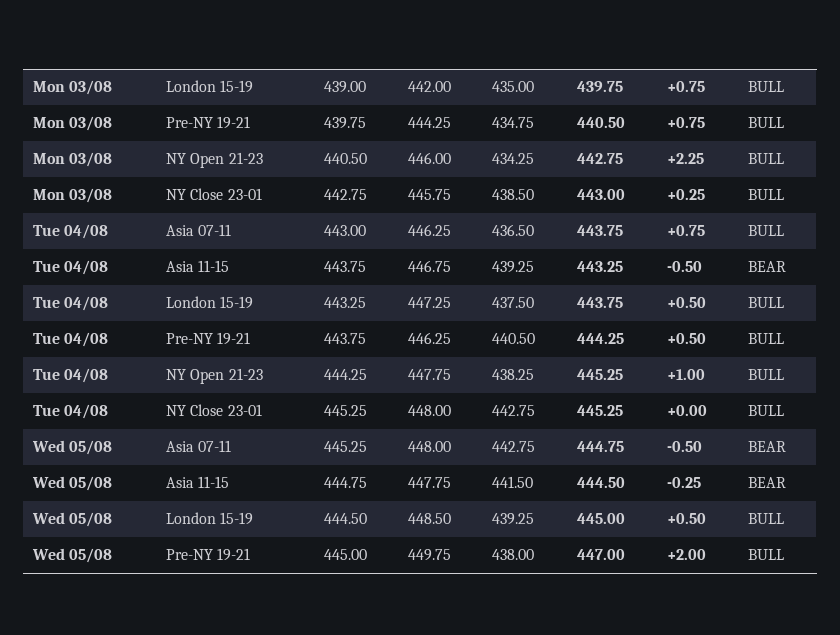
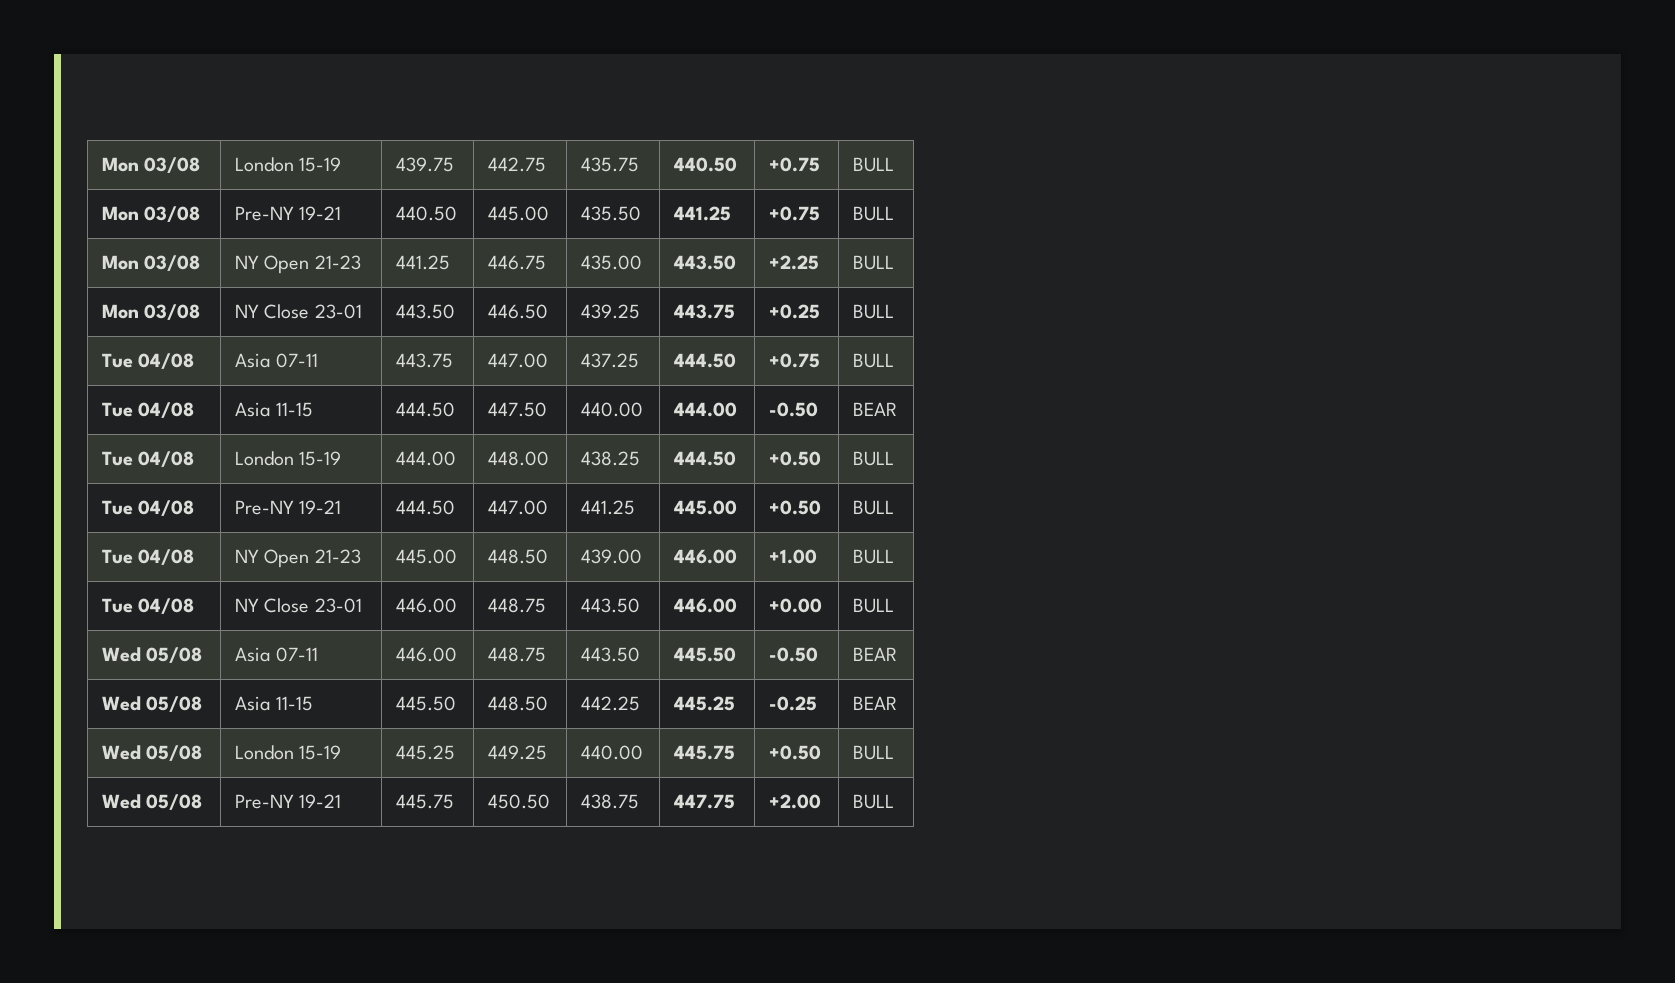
[324,81,367,93] [408,81,452,92] [492,81,535,92] [577,81,624,92] 439.00 | 442.00 | 435.00 | 439.75 -> [396,157,455,172] [488,157,547,172] [581,157,640,172] [674,157,738,172] 439.75 | 442.75 | 435.75 | 440.50
[324,117,367,129] [408,117,452,128] [492,117,535,128] [577,117,626,128] 439.75 | 444.25 | 434.75 | 440.50 -> [396,206,458,221] [488,206,550,221] [581,206,642,221] [674,206,732,221] 440.50 | 445.00 | 435.50 | 441.25
[324,153,368,164] [408,152,452,164] [492,153,535,164] [577,153,624,164] 440.50 | 446.00 | 434.25 | 442.75 -> [396,255,451,270] [488,255,547,270] [581,255,643,270] [674,255,737,270] 441.25 | 446.75 | 435.00 | 443.50
[324,189,368,200] [408,189,452,200] [492,189,535,200] [577,189,626,200] 442.75 | 445.75 | 438.50 | 443.00 -> [396,304,456,319] [488,304,549,319] [581,304,641,319] [674,304,736,319] 443.50 | 446.50 | 439.25 | 443.75
[324,225,367,236] [408,224,452,236] [492,224,535,236] [577,225,624,236] 443.00 | 446.25 | 436.50 | 443.75 -> [396,353,454,368] [488,353,549,368] [581,353,640,368] [674,353,737,368] 443.75 | 447.00 | 437.25 | 444.50
[324,261,367,272] [408,260,452,272] [492,261,535,273] [577,261,624,272] 443.75 | 446.75 | 439.25 | 443.25 -> [396,402,456,417] [488,402,548,417] [581,402,644,417] [674,402,738,417] 444.50 | 447.50 | 440.00 | 444.00
[324,297,367,308] [408,297,452,308] [492,297,535,308] [577,297,624,308] 443.25 | 447.25 | 437.50 | 443.75 -> [396,451,457,466] [488,451,550,466] [581,451,641,466] [674,451,737,466] 444.00 | 448.00 | 438.25 | 444.50
[324,333,367,344] [408,332,452,344] [492,333,536,344] [577,333,625,344] 443.75 | 446.25 | 440.50 | 444.25 -> [396,500,456,515] [488,500,549,515] [581,500,636,515] [674,500,738,515] 444.50 | 447.00 | 441.25 | 445.00
[324,369,368,380] [408,369,452,380] [492,369,535,380] [577,369,624,380] 444.25 | 447.75 | 438.25 | 445.25 -> [396,549,458,564] [488,549,549,564] [581,549,643,564] [674,549,738,564] 445.00 | 448.50 | 439.00 | 446.00
[324,405,368,416] [408,405,452,416] [492,405,536,416] [577,405,624,416] 445.25 | 448.00 | 442.75 | 445.25 -> [396,598,458,613] [488,598,547,613] [581,598,641,613] [674,598,738,613] 446.00 | 448.75 | 443.50 | 446.00
[324,441,368,452] [408,441,452,452] [492,441,536,452] [577,441,625,452] 445.25 | 448.00 | 442.75 | 444.75 -> [396,647,458,662] [488,647,547,662] [581,647,641,662] [674,647,737,662] 446.00 | 448.75 | 443.50 | 445.50
[324,477,368,488] [408,477,452,488] [492,476,534,488] [577,477,626,488] 444.75 | 447.75 | 441.50 | 444.50 -> [396,696,457,711] [488,696,549,711] [581,696,641,711] [674,696,736,711] 445.50 | 448.50 | 442.25 | 445.25
[324,513,368,524] [408,513,452,524] [492,513,535,525] [577,513,626,524] 444.50 | 448.50 | 439.25 | 445.00 -> [396,745,456,760] [488,745,548,760] [581,745,644,760] [674,745,736,760] 445.25 | 449.25 | 440.00 | 445.75
[324,549,368,560] [408,549,452,561] [492,549,535,560] [577,549,626,560] 445.00 | 449.75 | 438.00 | 447.00 -> [396,794,455,809] [488,794,551,809] [581,794,640,809] [674,794,736,809] 445.75 | 450.50 | 438.75 | 447.75

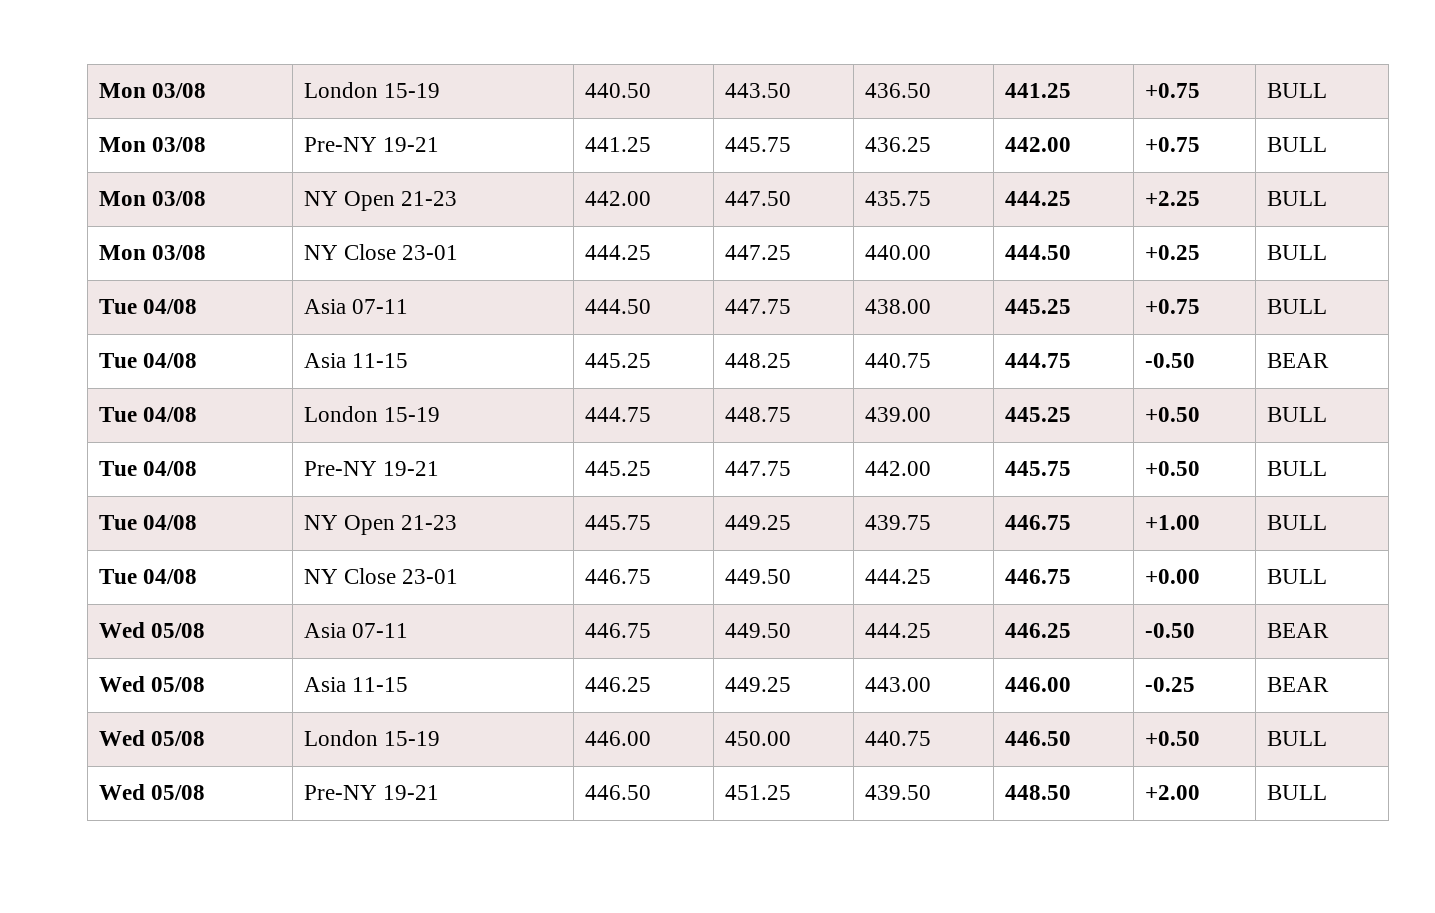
[396,157,455,172] [488,157,547,172] [581,157,640,172] [674,157,738,172] 439.75 | 442.75 | 435.75 | 440.50 -> [585,83,652,98] [725,83,792,98] [865,83,932,98] [1005,83,1072,98] 440.50 | 443.50 | 436.50 | 441.25
[396,206,458,221] [488,206,550,221] [581,206,642,221] [674,206,732,221] 440.50 | 445.00 | 435.50 | 441.25 -> [585,137,652,152] [725,137,792,152] [865,137,932,152] [1005,137,1072,152] 441.25 | 445.75 | 436.25 | 442.00
[396,255,451,270] [488,255,547,270] [581,255,643,270] [674,255,737,270] 441.25 | 446.75 | 435.00 | 443.50 -> [585,191,652,206] [725,191,792,206] [865,191,932,206] [1005,191,1072,206] 442.00 | 447.50 | 435.75 | 444.25
[396,304,456,319] [488,304,549,319] [581,304,641,319] [674,304,736,319] 443.50 | 446.50 | 439.25 | 443.75 -> [585,245,652,260] [725,245,792,260] [865,245,932,260] [1005,245,1072,260] 444.25 | 447.25 | 440.00 | 444.50
[396,353,454,368] [488,353,549,368] [581,353,640,368] [674,353,737,368] 443.75 | 447.00 | 437.25 | 444.50 -> [585,299,652,314] [725,299,792,314] [865,299,932,314] [1005,299,1072,314] 444.50 | 447.75 | 438.00 | 445.25
[396,402,456,417] [488,402,548,417] [581,402,644,417] [674,402,738,417] 444.50 | 447.50 | 440.00 | 444.00 -> [585,353,652,368] [725,353,792,368] [865,353,932,368] [1005,353,1072,368] 445.25 | 448.25 | 440.75 | 444.75
[396,451,457,466] [488,451,550,466] [581,451,641,466] [674,451,737,466] 444.00 | 448.00 | 438.25 | 444.50 -> [585,407,652,422] [725,407,792,422] [865,407,932,422] [1005,407,1072,422] 444.75 | 448.75 | 439.00 | 445.25
[396,500,456,515] [488,500,549,515] [581,500,636,515] [674,500,738,515] 444.50 | 447.00 | 441.25 | 445.00 -> [585,461,652,476] [725,461,792,476] [865,461,932,476] [1005,461,1072,476] 445.25 | 447.75 | 442.00 | 445.75
[396,549,458,564] [488,549,549,564] [581,549,643,564] [674,549,738,564] 445.00 | 448.50 | 439.00 | 446.00 -> [585,515,652,530] [725,515,792,530] [865,515,932,530] [1005,515,1072,530] 445.75 | 449.25 | 439.75 | 446.75
[396,598,458,613] [488,598,547,613] [581,598,641,613] [674,598,738,613] 446.00 | 448.75 | 443.50 | 446.00 -> [585,569,652,584] [725,569,792,584] [865,569,932,584] [1005,569,1072,584] 446.75 | 449.50 | 444.25 | 446.75
[396,647,458,662] [488,647,547,662] [581,647,641,662] [674,647,737,662] 446.00 | 448.75 | 443.50 | 445.50 -> [585,623,652,638] [725,623,792,638] [865,623,932,638] [1005,623,1072,638] 446.75 | 449.50 | 444.25 | 446.25
[396,696,457,711] [488,696,549,711] [581,696,641,711] [674,696,736,711] 445.50 | 448.50 | 442.25 | 445.25 -> [585,677,652,692] [725,677,792,692] [865,677,932,692] [1005,677,1072,692] 446.25 | 449.25 | 443.00 | 446.00
[396,745,456,760] [488,745,548,760] [581,745,644,760] [674,745,736,760] 445.25 | 449.25 | 440.00 | 445.75 -> [585,731,652,746] [725,731,792,746] [865,731,932,746] [1005,731,1072,746] 446.00 | 450.00 | 440.75 | 446.50
[396,794,455,809] [488,794,551,809] [581,794,640,809] [674,794,736,809] 445.75 | 450.50 | 438.75 | 447.75 -> [585,785,652,800] [725,785,792,800] [865,785,932,800] [1005,785,1072,800] 446.50 | 451.25 | 439.50 | 448.50

